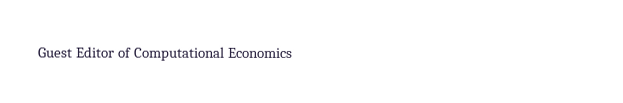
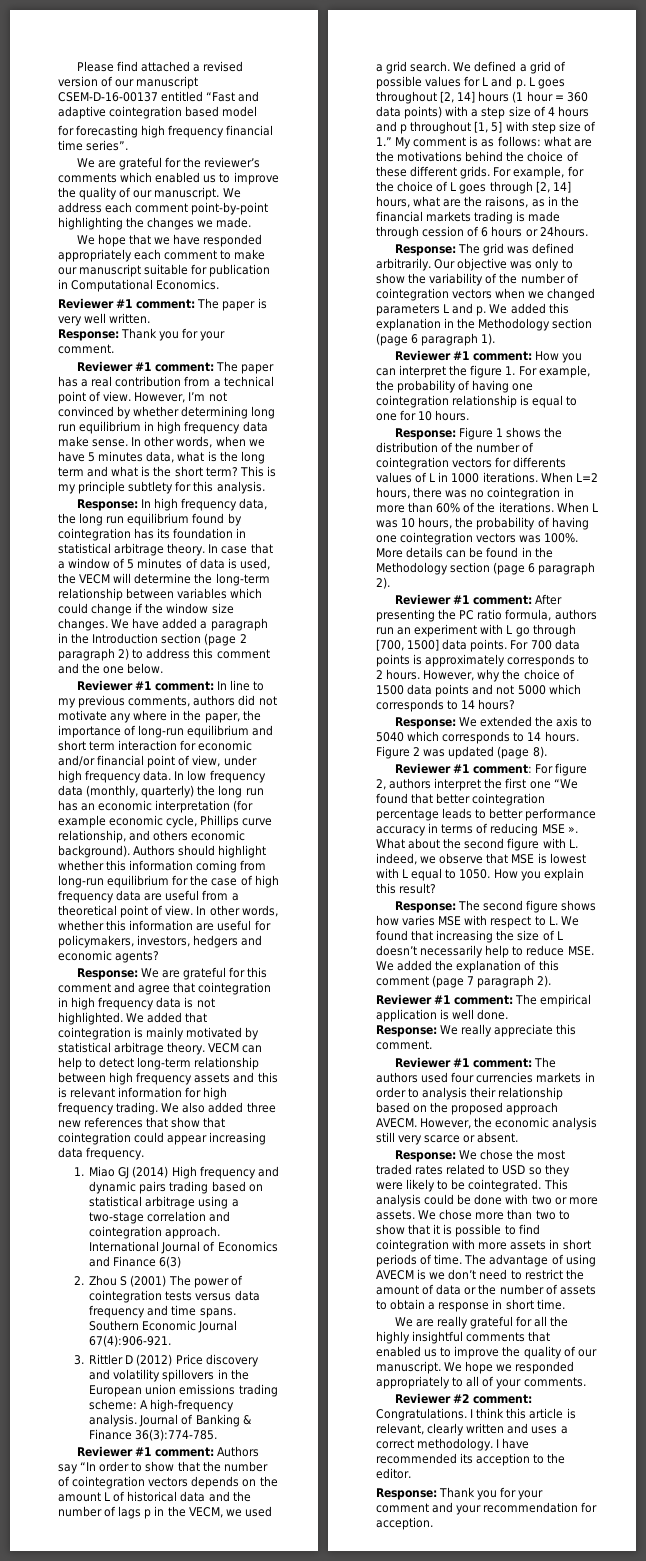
[37,46,293,61] Guest Editor of Computational Economics -> [76,61,244,72] [58,76,199,89] [58,91,260,102] [58,106,258,119] [58,125,274,138] [58,140,129,151] [76,157,261,170] [58,172,279,185] [58,187,241,200] [58,202,269,215] [58,217,252,230] [76,234,263,247] [58,249,266,262] [58,264,271,277] [58,279,220,292] [58,298,267,311] [58,313,151,326] [58,328,226,341] [58,344,114,354] [76,361,275,374] [58,376,274,387] [58,391,227,404] [58,406,276,419] [58,421,268,434] [58,436,265,448] [58,451,265,464] [58,466,276,477] [58,481,265,494] [76,498,268,511] [58,513,242,526] [58,528,247,541] [58,543,273,556] [58,558,270,570] [58,573,270,586] [58,588,263,601] [58,603,234,616] [58,618,268,631] [58,633,247,646] [58,648,270,661] [58,663,164,674] [76,680,265,691] [58,695,277,708] [58,710,261,723] [58,725,274,738] [58,740,253,751] [58,755,257,768] [58,770,266,783] [58,785,264,798] [58,800,254,813] [58,815,273,828] [58,830,246,843] [58,845,267,858] [58,860,267,873] [58,875,279,888] [58,890,239,903] [58,905,278,918] [58,920,271,931] [58,935,263,948] [58,950,160,963] [76,967,268,980] [58,982,272,995] [58,997,215,1010] [58,1012,208,1025] [58,1027,260,1040] [58,1042,263,1055] [58,1057,260,1070] [58,1072,278,1085] [58,1087,228,1100] [58,1102,276,1115] [58,1117,226,1128] [58,1132,267,1145] [58,1147,145,1160] [73,1166,279,1179] [89,1181,263,1194] [89,1196,239,1209] [89,1211,231,1224] [89,1226,221,1239] [89,1241,278,1254] [89,1256,182,1268] [73,1275,243,1288] [89,1290,260,1303] [89,1305,236,1318] [89,1320,238,1333] [89,1335,172,1347] [73,1354,259,1367] [89,1369,249,1382] [89,1384,278,1397] [89,1399,235,1412] [89,1414,252,1427] [89,1429,218,1441] [76,1446,260,1457] [58,1461,268,1474] [58,1476,278,1489] [58,1491,251,1502] [58,1506,272,1519] [376,61,566,74] [376,76,565,89] [376,91,588,104] [376,106,589,119] [376,121,596,134] [376,136,592,149] [376,151,579,162] [376,166,584,179] [376,181,571,194] [376,196,579,208] [376,211,561,224] [376,226,588,239] [394,243,575,256] [376,258,573,271] [376,273,579,286] [376,288,596,301] [376,303,569,316] [376,318,593,331] [376,333,496,346] [394,350,583,363] [376,365,590,378] [376,380,534,393] [376,395,578,408] [376,410,470,421] [394,427,563,440] [376,442,535,453] [376,457,567,470] [376,472,598,483] [376,487,574,500] [376,502,598,513] [376,517,589,530] [376,532,579,545] [376,547,553,558] [376,562,596,575] [376,577,390,589] [394,594,563,605] [376,609,597,622] [376,624,576,637] [376,639,580,652] [376,654,590,667] [376,669,575,682] [376,684,581,697] [376,699,516,712] [394,716,593,729] [376,731,579,744] [376,746,547,759] [394,763,588,776] [376,778,578,791] [376,793,546,806] [376,808,597,821] [376,823,578,836] [376,838,578,851] [376,853,586,865] [376,868,584,881] [376,883,437,894] [394,900,597,913] [376,915,579,928] [376,930,563,943] [376,945,594,958] [376,960,559,973] [376,975,552,988] [376,994,592,1007] [376,1009,509,1022] [376,1024,577,1037] [376,1040,432,1050] [394,1057,557,1068] [376,1072,595,1083] [376,1087,564,1100] [376,1102,559,1115] [376,1117,598,1130] [376,1132,519,1145] [394,1149,566,1162] [376,1164,570,1177] [376,1179,568,1192] [376,1194,598,1207] [376,1209,570,1220] [376,1224,540,1237] [376,1239,591,1252] [376,1254,596,1267] [376,1269,584,1280] [376,1284,596,1295] [376,1299,565,1312] [394,1316,569,1329] [376,1331,551,1344] [376,1346,597,1359] [376,1361,575,1374] [376,1376,586,1389] [394,1393,532,1404] [376,1408,576,1421] [376,1423,568,1436] [376,1438,530,1451] [376,1453,566,1466] [376,1468,411,1479] [376,1487,544,1500] [376,1502,598,1515] [376,1517,433,1530] Please find attached a revised version of our manuscript CSEM-D-16-00137 entitled “Fast and adaptive cointegration based model // for forecasting high frequency financial time series”. // We are grateful for the reviewer’s comments which enabled us to improve the quality of our manuscript. We address each comment point-by-point highlighting the changes we made. // We hope that we have responded appropriately each comment to make our manuscript suitable for publication in Computational Economics. // Reviewer #1 comment: The paper is very well written. // Response: Thank you for your comment. // Reviewer #1 comment: The paper has a real contribution from a technical point of view. However, I’m not convinced by whether determining long run equilibrium in high frequency data make sense. In other words, when we have 5 minutes data, what is the long term and what is the short term? This is my principle subtlety for this analysis. // Response: In high frequency data, the long run equilibrium found by cointegration has its foundation in statistical arbitrage theory. In case that a window of 5 minutes of data is used, the VECM will determine the long-term relationship between variables which could change if the window size changes. We have added a paragraph in the Introduction section (page 2 paragraph 2) to address this comment and the one below. // Reviewer #1 comment: In line to my previous comments, authors did not motivate any where in the paper, the importance of long-run equilibrium and short term interaction for economic and/or financial point of view, under high frequency data. In low frequency data (monthly, quarterly) the long run has an economic interpretation (for example economic cycle, Phillips curve relationship, and others economic background). Authors should highlight whether this information coming from long-run equilibrium for the case of high frequency data are useful from a theoretical point of view. In other words, whether this information are useful for policymakers, investors, hedgers and economic agents? // Response: We are grateful for this comment and agree that cointegration in high frequency data is not highlighted. We added that cointegration is mainly motivated by statistical arbitrage theory. VECM can help to detect long-term relationship between high frequency assets and this is relevant information for high frequency trading. We also added three new references that show that cointegration could appear increasing data frequency. // 1. Miao GJ (2014) High frequency and dynamic pairs trading based on statistical arbitrage using a two-stage correlation and cointegration approach. International Journal of Economics and Finance 6(3) // 2. Zhou S (2001) The power of cointegration tests versus data frequency and time spans. Southern Economic Journal 67(4):906-921. // 3. Rittler D (2012) Price discovery and volatility spillovers in the European union emissions trading scheme: A high-frequency analysis. Journal of Banking & Finance 36(3):774-785. // Reviewer #1 comment: Authors say “In order to show that the number of cointegration vectors depends on the amount L of historical data and the number of lags p in the VECM, we used a grid search. We defined a grid of possible values for L and p. L goes throughout [2, 14] hours (1 hour = 360 data points) with a step size of 4 hours and p throughout [1, 5] with step size of 1.” My comment is as follows: what are the motivations behind the choice of these different grids. For example, for the choice of L goes through [2, 14] hours, what are the raisons, as in the financial markets trading is made through cession of 6 hours or 24hours. // Response: The grid was defined arbitrarily. Our objective was only to show the variability of the number of cointegration vectors when we changed parameters L and p. We added this explanation in the Methodology section (page 6 paragraph 1). // Reviewer #1 comment: How you can interpret the figure 1. For example, the probability of having one cointegration relationship is equal to one for 10 hours. // Response: Figure 1 shows the distribution of the number of cointegration vectors for differents values of L in 1000 iterations. When L=2 hours, there was no cointegration in more than 60% of the iterations. When L was 10 hours, the probability of having one cointegration vectors was 100%. More details can be found in the Methodology section (page 6 paragraph 2). // Reviewer #1 comment: After presenting the PC ratio formula, authors run an experiment with L go through [700, 1500] data points. For 700 data points is approximately corresponds to 2 hours. However, why the choice of 1500 data points and not 5000 which corresponds to 14 hours? // Response: We extended the axis to 5040 which corresponds to 14 hours. Figure 2 was updated (page 8). // Reviewer #1 comment: For figure 2, authors interpret the first one “We found that better cointegration percentage leads to better performance accuracy in terms of reducing MSE ». What about the second figure with L. indeed, we observe that MSE is lowest with L equal to 1050. How you explain this result? // Response: The second figure shows how varies MSE with respect to L. We found that increasing the size of L doesn’t necessarily help to reduce MSE. We added the explanation of this comment (page 7 paragraph 2). // Reviewer #1 comment: The empirical application is well done. // Response: We really appreciate this comment. // Reviewer #1 comment: The authors used four currencies markets in order to analysis their relationship based on the proposed approach AVECM. However, the economic analysis still very scarce or absent. // Response: We chose the most traded rates related to USD so they were likely to be cointegrated. This analysis could be done with two or more assets. We chose more than two to show that it is possible to find cointegration with more assets in short periods of time. The advantage of using AVECM is we don’t need to restrict the amount of data or the number of assets to obtain a response in short time. // We are really grateful for all the highly insightful comments that enabled us to improve the quality of our manuscript. We hope we responded appropriately to all of your comments. // Reviewer #2 comment: Congratulations. I think this article is relevant, clearly written and uses a correct methodology. I have recommended its acception to the editor. // Response: Thank you for your comment and your recommendation for acception.

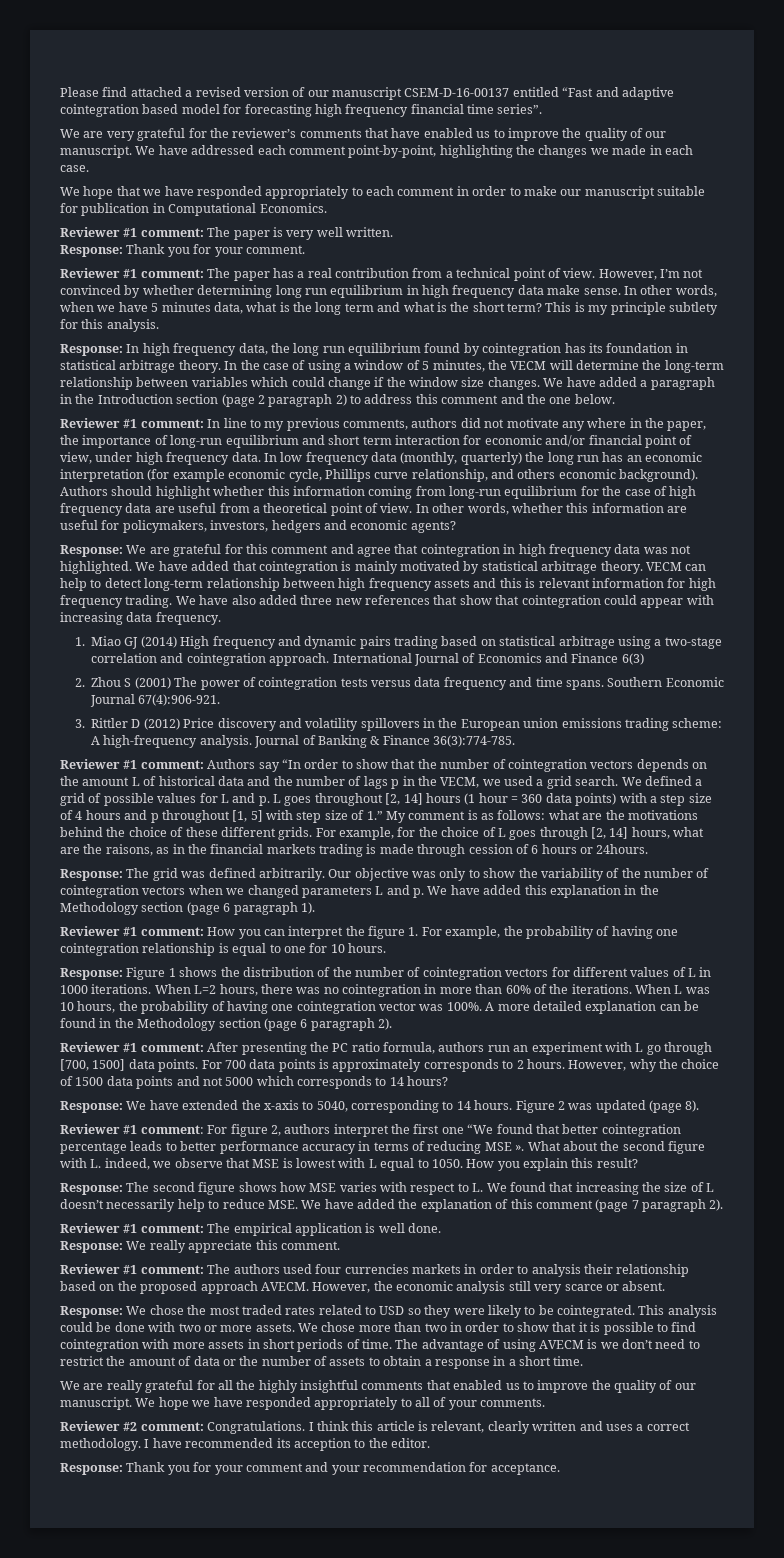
(258, 111) // -> (220, 109) none
(116, 164) none -> [106,131,135,141] very
[120,172,153,183] which -> [365,128,421,138] that have
[58,202,269,215] address each comment point-by-point -> [158,145,437,158] have addressed each comment point-by-point,
[216,217,252,228] made. -> [612,145,693,155] [60,165,89,172] made in each case.
[134,249,218,260] each comment -> [351,186,507,196] to each comment in order
[221,543,273,554] [58,558,270,570] case that a window of 5 minutes of data is used, -> [240,360,485,373] the case of using a window of 5 minutes,
[184,997,194,1008] is -> [643,547,668,554] was
(145, 1018) none -> [158,561,188,571] have
(180, 1108) none -> [199,595,229,605] have
(208, 1140) none -> [686,595,714,605] with
(508, 309) none -> [450,885,480,895] have
[513,457,567,468] differents -> [572,967,628,977] different
[476,533,517,543] vectors -> [379,1002,416,1011] vector
[376,547,444,558] More details -> [485,1001,657,1014] A more detailed explanation
(477, 722) none -> [149,1100,179,1110] have
[556,716,593,727] [376,731,511,744] axis to 5040 which corresponds -> [263,1100,439,1113] x-axis to 5040, corresponding
[402,915,462,926] varies MSE -> [309,1182,377,1192] MSE varies
(394, 966) none -> [324,1199,354,1209] have
(556, 1215) none -> [449,1322,500,1332] in order
(503, 1304) none -> [508,1359,516,1366] a
(513, 1368) none -> [213,1397,243,1407] have
[376,1517,433,1530] acception. -> [490,1463,560,1475] acceptance.

